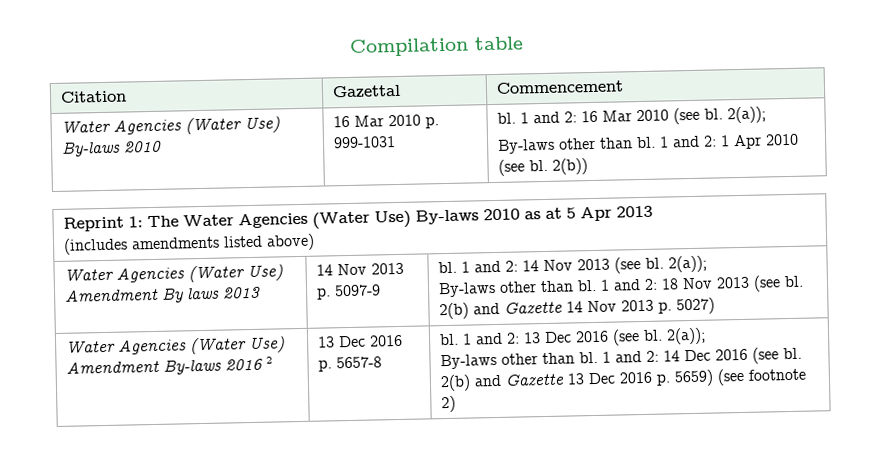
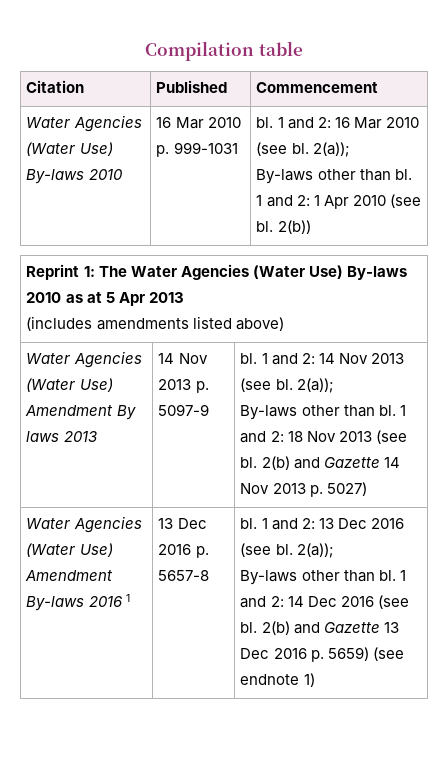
[332,84,402,99] Gazettal -> [156,80,228,93] Published
[266,356,274,364] 2 -> [125,594,130,602] 1
[748,368,807,381] [441,395,457,413] footnote 2) -> [240,673,315,687] endnote 1)

